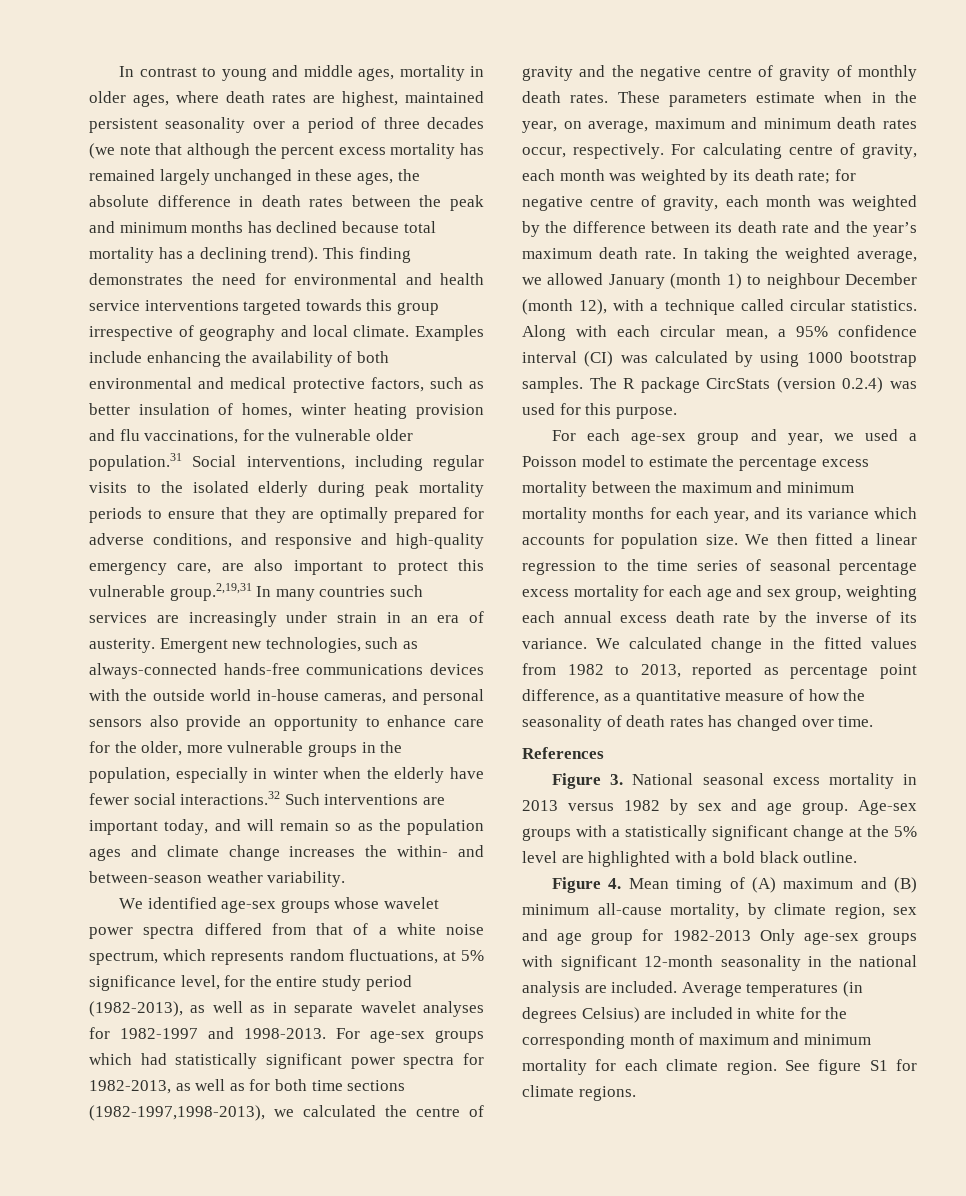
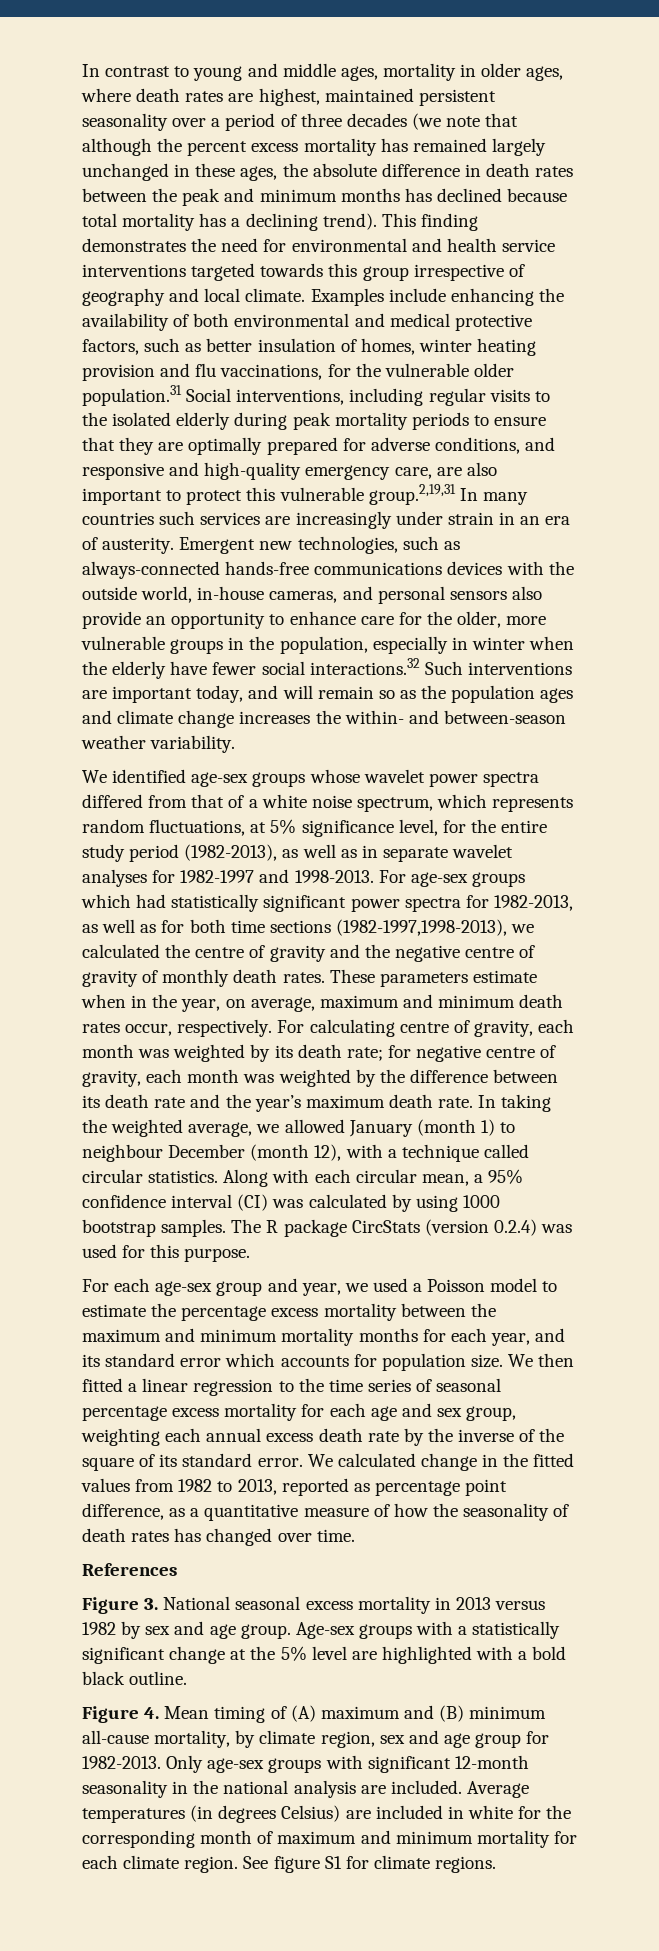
[210,689,252,701] world -> [141,586,193,603] world,
[807,508,869,519] variance -> [105,1353,222,1367] standard error
[900,612,917,623] [522,638,587,649] its variance. -> [539,1428,565,1442] [82,1453,303,1471] the square of its standard error.
[672,930,751,941] 1982-2013 -> [82,1756,161,1769] 1982-2013.

